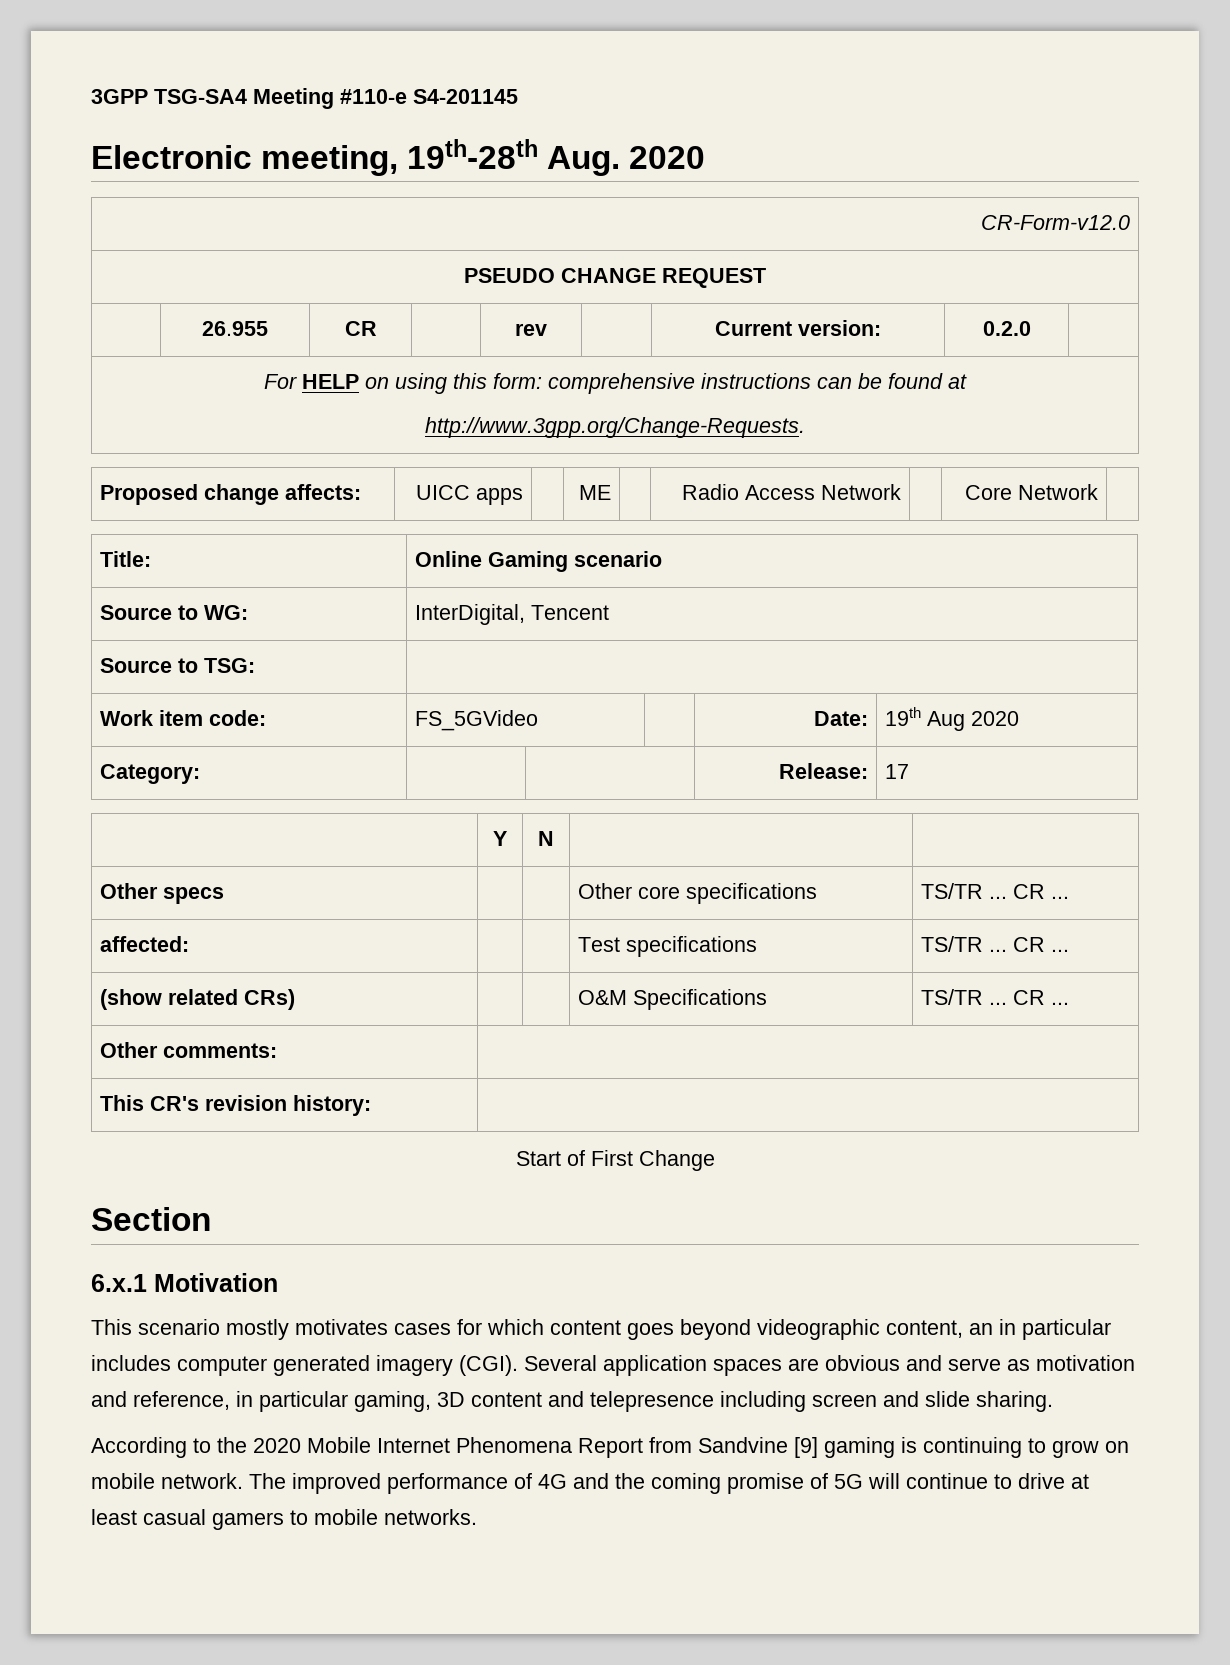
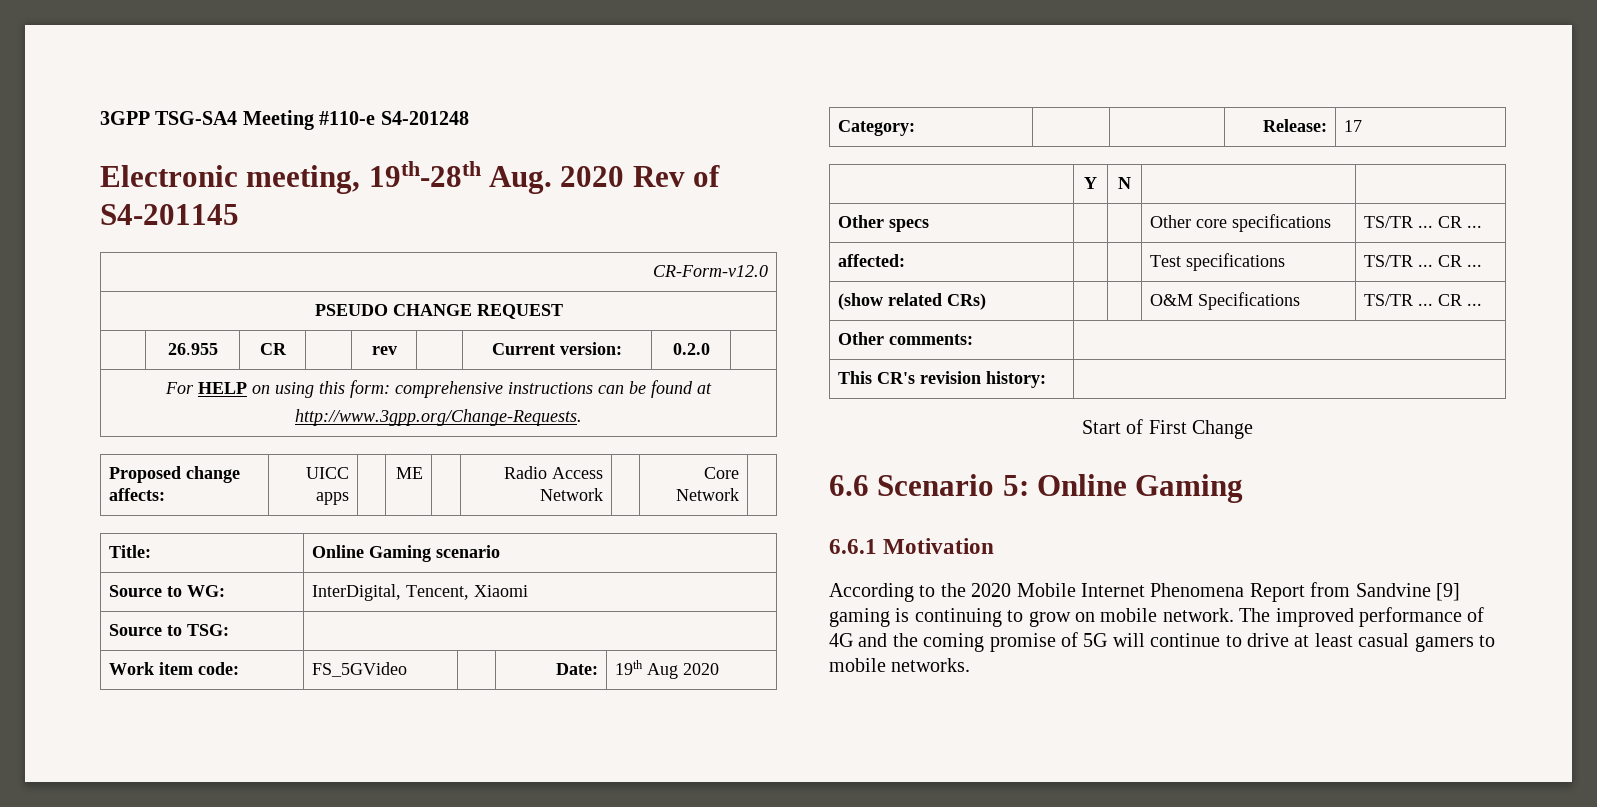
[413,89,518,104] S4-201145 -> [380,111,469,125] S4-201248
(706, 157) none -> [632,165,721,187] [100,204,239,225] Rev of S4-201145
[531,605,610,620] Tencent -> [406,585,529,600] Tencent, Xiaomi
[91,1207,211,1231] [91,1273,278,1292] [91,1319,1111,1340] [91,1355,1135,1376] [91,1391,1053,1412] Section // 6.x.1 Motivation // This scenario mostly motivates cases for which content goes beyond videographic content, an in particular includes computer generated imagery (CGI). Several application spaces are obvious and serve as motivation and reference, in particular gaming, 3D content and telepresence including screen and slide sharing. -> [829,474,1244,503] [829,538,995,554] 6.6 Scenario 5: Online Gaming // 6.6.1 Motivation

